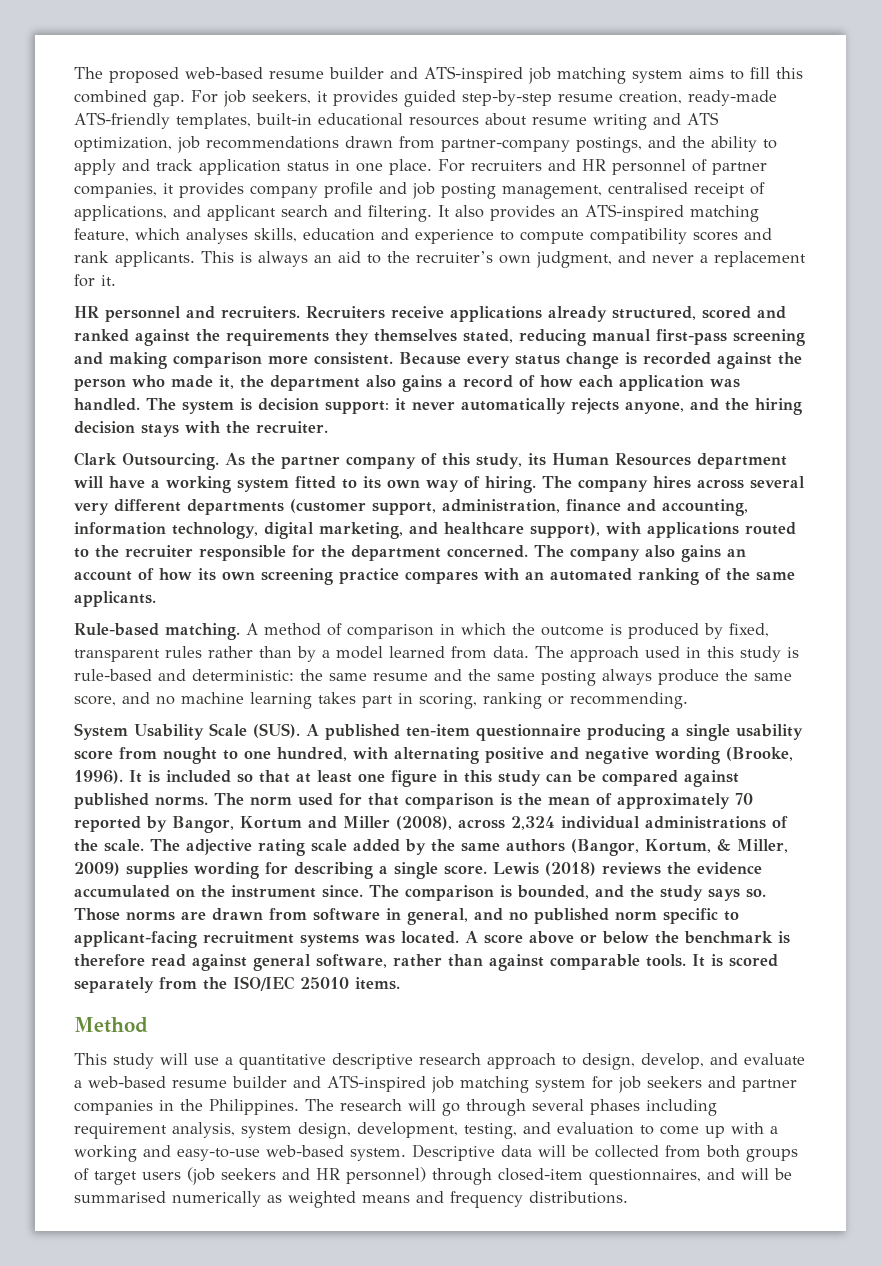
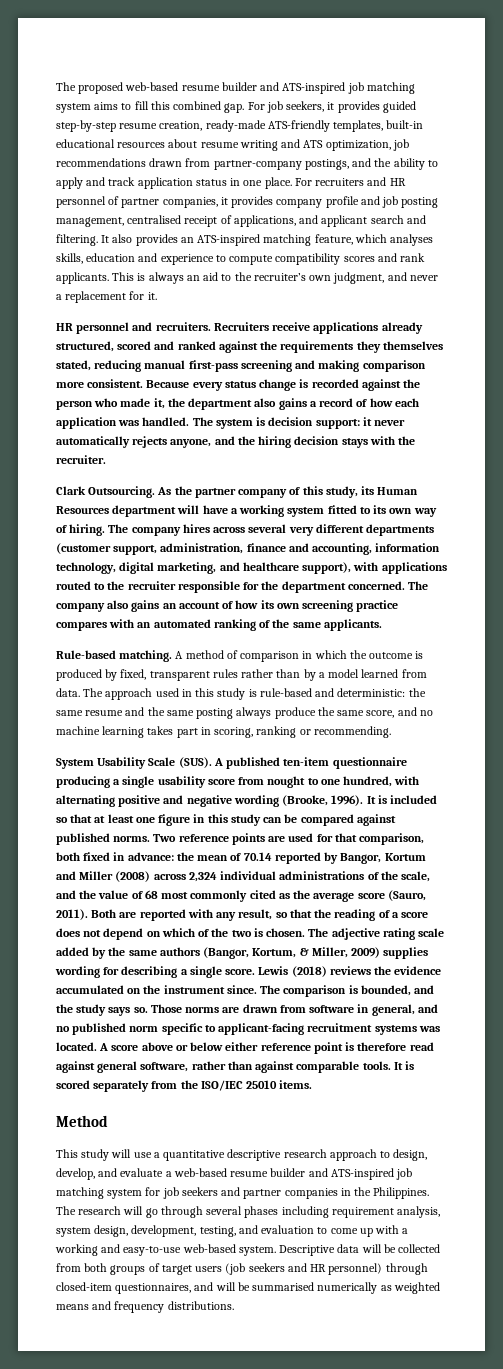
[214,793,512,809] The norm used for that comparison is -> [153,833,425,845] [56,852,174,861] Two reference points are used for that comparison, both fixed in advance:
[617,793,753,809] approximately 70 -> [243,852,272,861] 70.14
[396,816,452,830] (2008), -> [115,871,151,882] (2008)
[104,839,144,852] scale. -> [401,871,431,882] [56,890,426,902] [56,909,429,921] [56,928,306,940] scale, and the value of 68 most commonly cited as the average score (Sauro, 2011). Both are reported with any result, so that the reading of a score does not depend on which of the two is chosen.
[655,931,773,944] the benchmark -> [225,1042,343,1054] either reference point

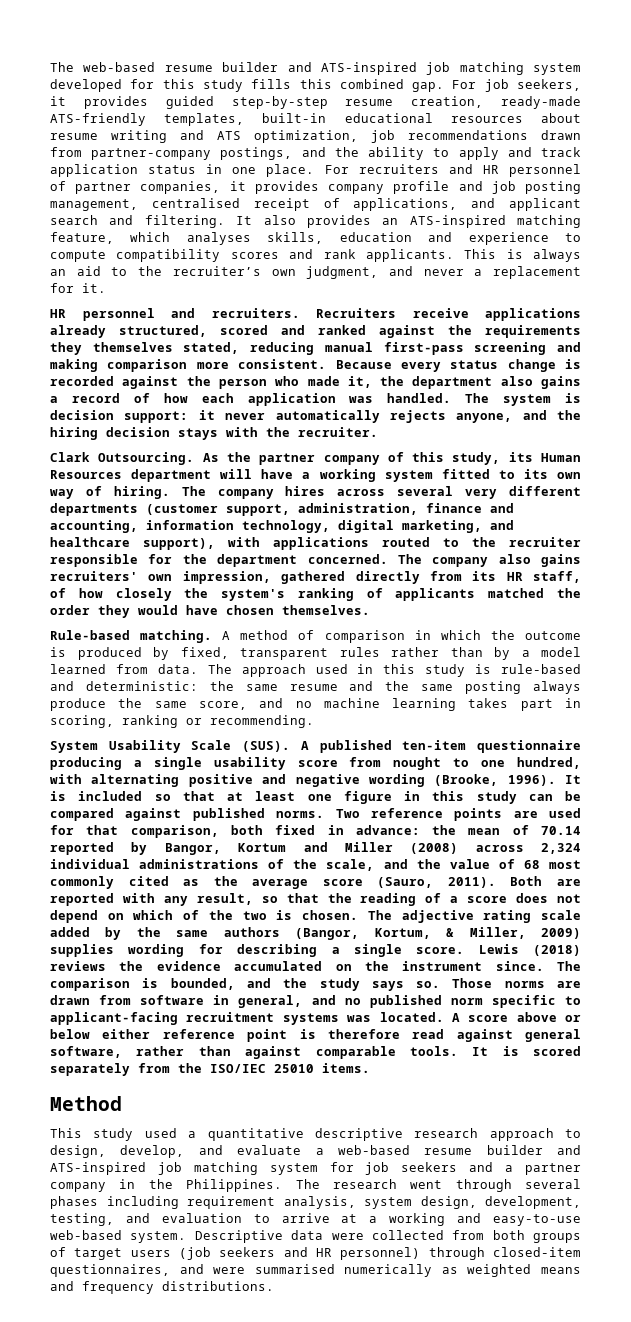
[56,82,415,94] [56,101,149,113] The proposed web-based resume builder and ATS-inspired job matching system aims to fill -> [50,62,581,75] [50,79,292,92] The web-based resume builder and ATS-inspired job matching system developed for this study fills
[162,600,399,612] [56,619,382,631] an account of how its own screening practice compares with an automated ranking of the same applicants. -> [50,571,581,584] [50,588,581,601] [50,605,370,618] recruiters' own impression, gathered directly from its HR staff, of how closely the system's ranking of applicants matched the order they would have chosen themselves.
[111,1149,152,1158] will use -> [144,1128,177,1138] used
[243,1188,338,1199] partner companies -> [505,1163,582,1175] [50,1182,106,1192] a partner company
[123,1206,158,1218] will go -> [410,1180,443,1189] went
[330,1225,400,1237] come up with -> [281,1213,358,1223] arrive at
[361,1244,396,1253] will be -> [331,1233,364,1240] were
[215,1282,250,1291] will be -> [213,1267,246,1274] were

